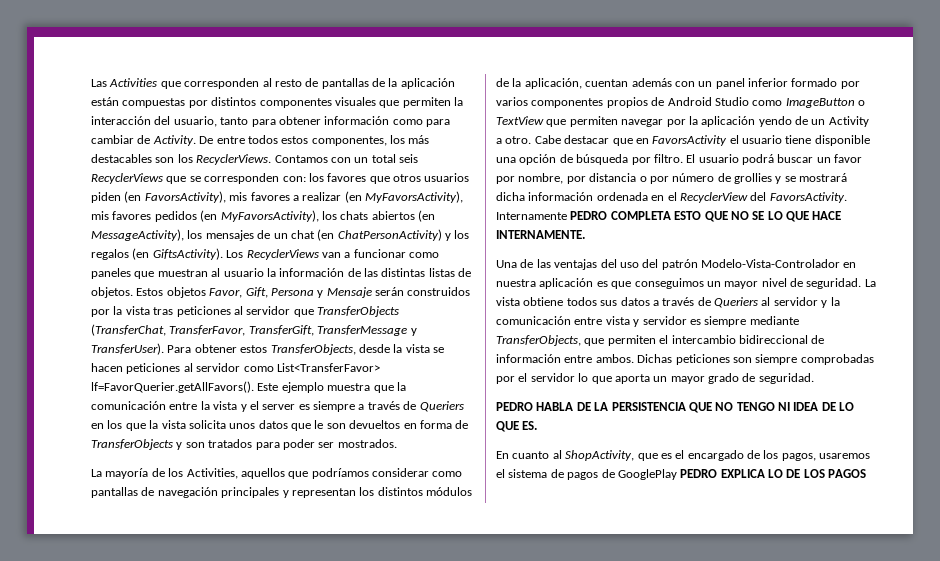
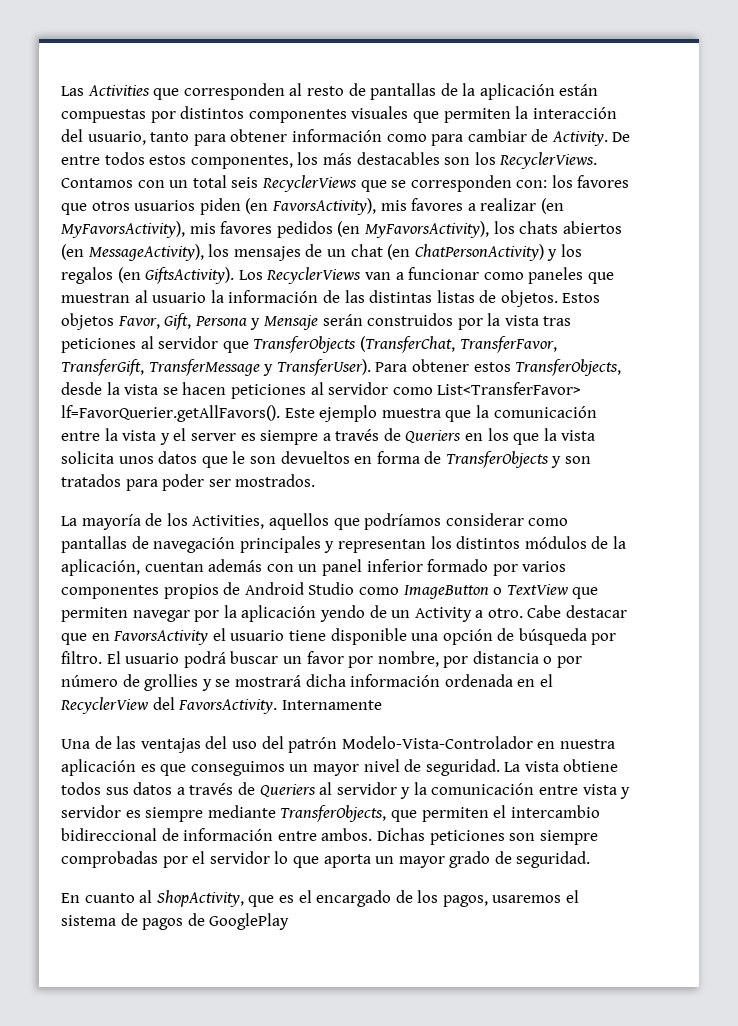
[570,211,842,222] [496,230,585,239] PEDRO COMPLETA ESTO QUE NO SE LO QUE HACE INTERNAMENTE. -> (382, 705) none
[496,402,855,413] [496,421,538,432] // PEDRO HABLA DE LA PERSISTENCIA QUE NO TENGO NI IDEA DE LO QUE ES. -> (591, 859) none
[680,469,867,478] PEDRO EXPLICA LO DE LOS PAGOS -> (290, 921) none

